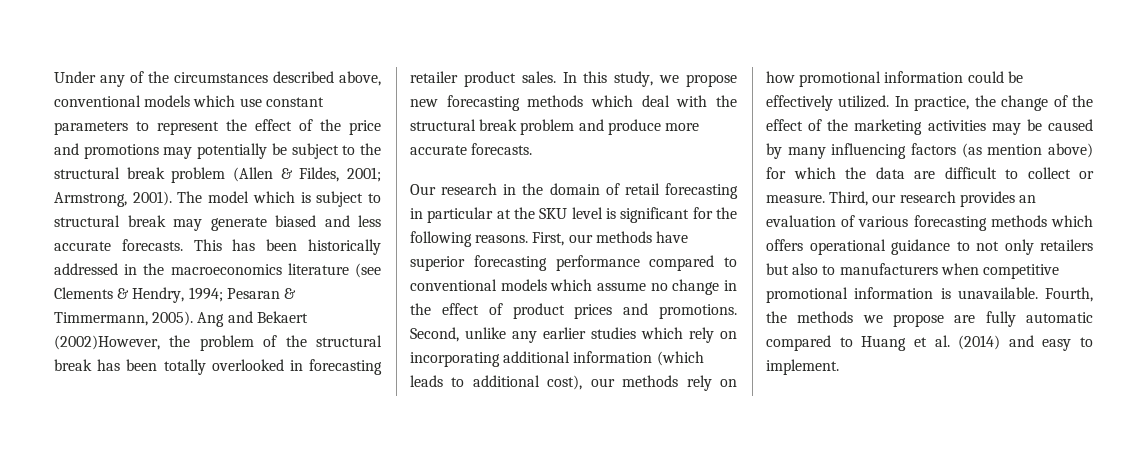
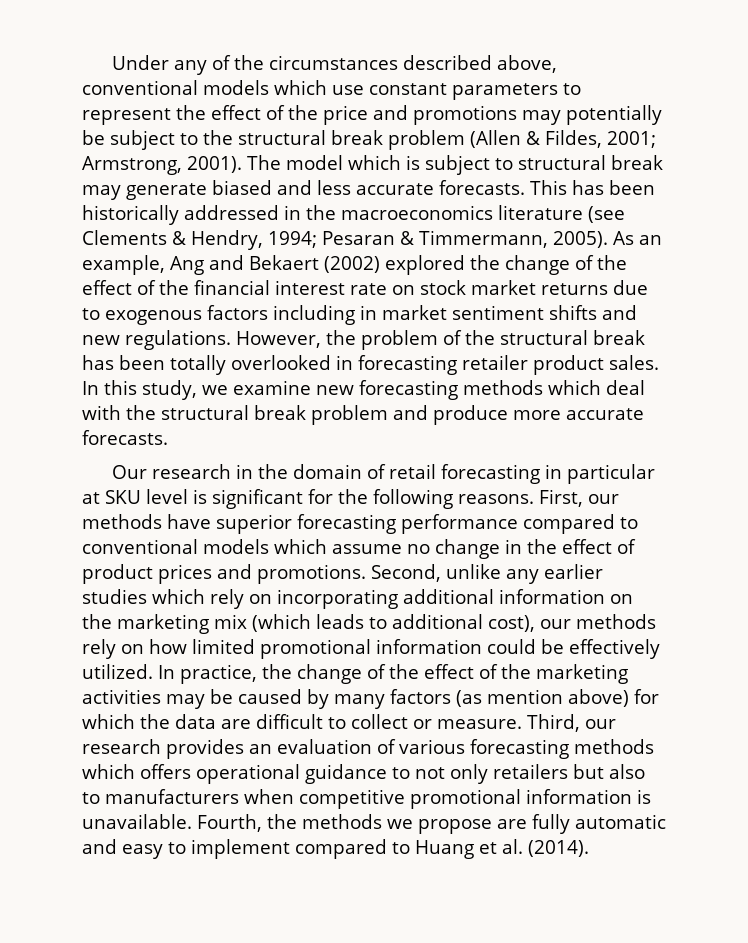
[197,311,308,327] [54,335,160,350] Ang and Bekaert (2002)However, -> [612,231,662,245] [82,255,627,275] [82,280,648,295] [82,305,637,325] [82,330,321,350] As an example, Ang and Bekaert (2002) explored the change of the effect of the financial interest rate on stock market returns due to exogenous factors including in market sentiment shifts and new regulations. However,
[686,74,737,87] propose -> [232,380,311,395] examine
[514,207,535,219] the -> (100, 498) none
(653, 357) none -> [610,594,633,604] [82,614,247,634] on the marketing mix
(795, 77) none -> [192,639,255,654] limited
[831,143,907,159] influencing -> (385, 701) none
(1093, 317) none -> [82,839,290,859] and easy to implement
[958,335,1093,351] [766,359,839,375] (2014) and easy to implement. -> [528,840,589,857] (2014).

